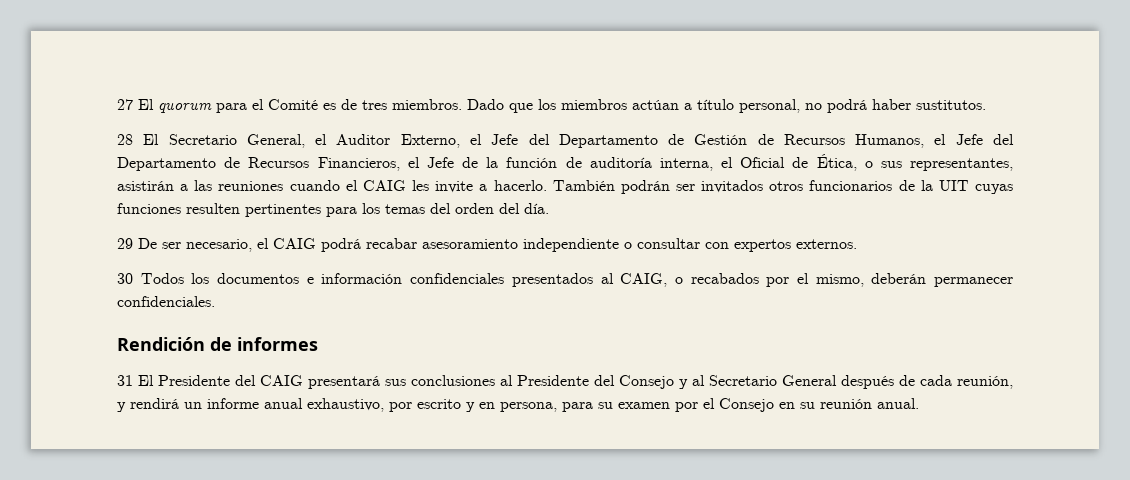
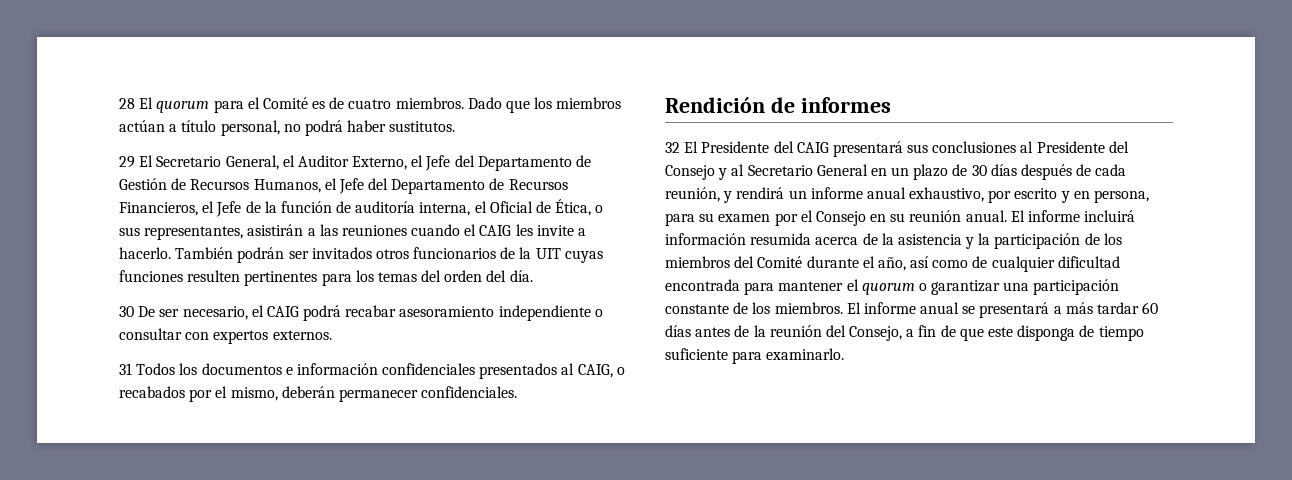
[117,99,133,110] 27 -> [119,98,135,109] 28
[362,100,387,110] tres -> [348,99,392,109] cuatro
[117,134,133,145] 28 -> [119,156,135,168] 29
[117,238,133,249] 29 -> [119,306,134,317] 30
[117,273,133,284] 30 -> [119,363,132,375] 31
[117,375,133,386] 31 -> [665,142,680,153] 32
(837, 380) none -> [870,164,1017,180] en un plazo de 30 días
(919, 403) none -> [1010,210,1136,222] [665,233,1122,249] [665,256,1120,272] [665,279,1120,295] [665,302,1159,318] [665,325,1144,341] [665,348,845,364] El informe incluirá información resumida acerca de la asistencia y la participación de los miembros del Comité durante el año, así como de cualquier dificultad encontrada para mantener el quorum o garantizar una participación constante de los miembros. El informe anual se presentará a más tardar 60 días antes de la reunión del Consejo, a fin de que este disponga de tiempo suficiente para examinarlo.

